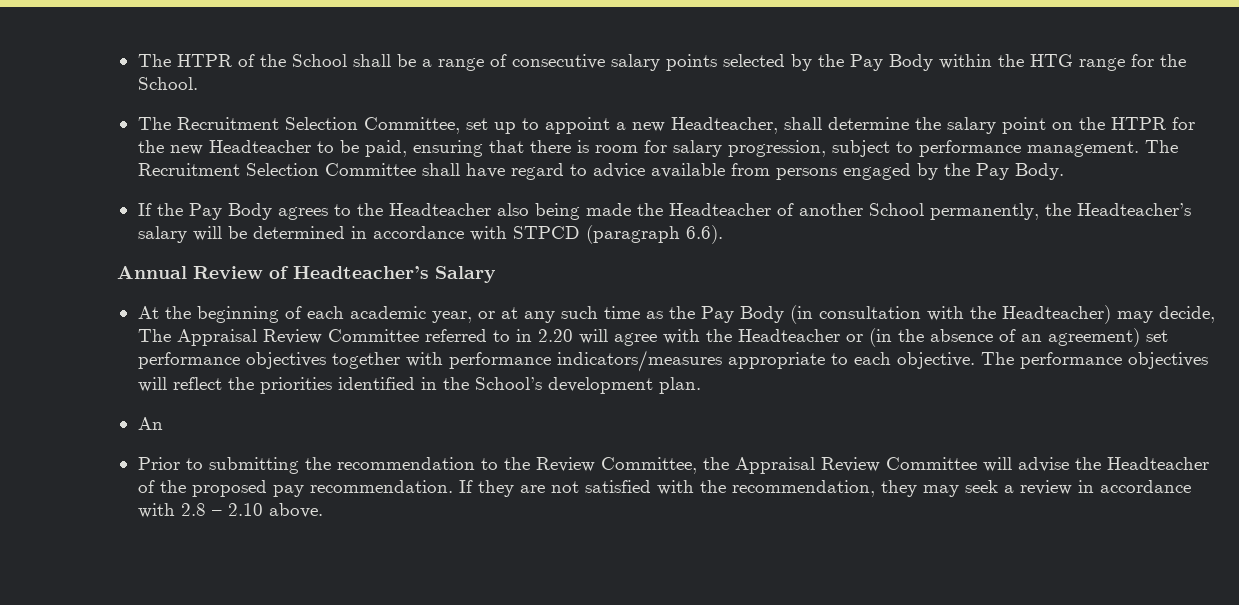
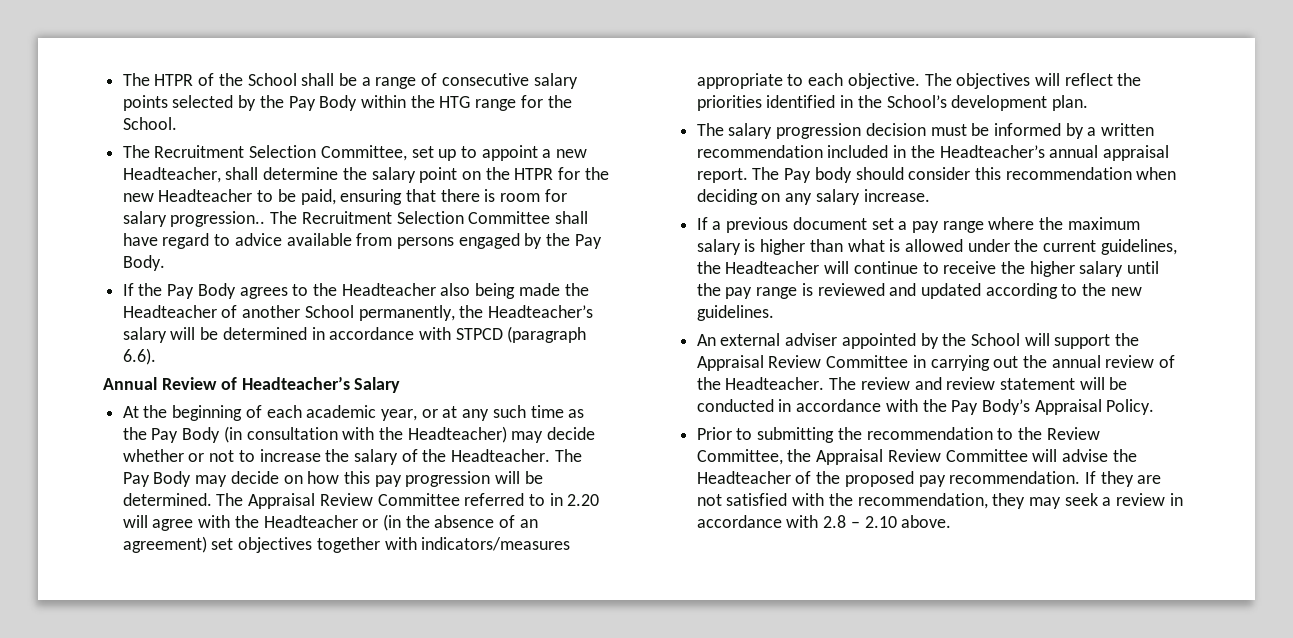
[727,140,1139,157] progression, subject to performance management. -> [170,211,266,227] progression..
[1158,306,1215,323] decide, -> [547,427,596,440] [122,449,582,465] [122,471,543,487] [122,493,212,506] decide whether or not to increase the salary of the Headteacher. The Pay Body may decide on how this pay progression will be determined.
[137,352,240,369] performance -> (234, 544) none
[448,352,551,369] performance -> (417, 543) none
[1019,352,1122,369] performance -> (952, 79) none
[137,417,163,430] An -> [696,123,1155,139] [696,145,1170,161] [696,167,1177,183] [696,189,930,205] [696,217,1140,233] [696,239,1177,255] [696,261,1160,277] [696,283,1142,299] [696,305,774,321] [696,333,1140,349] [696,355,1176,371] [696,377,1128,390] [696,399,1155,415] The salary progression decision must be informed by a written recommendation included in the Headteacher’s annual appraisal report. The Pay body should consider this recommendation when deciding on any salary increase. // If a previous document set a pay range where the maximum salary is higher than what is allowed under the current guidelines, the Headteacher will continue to receive the higher salary until the pay range is reviewed and updated according to the new guidelines. // An external adviser appointed by the School will support the Appraisal Review Committee in carrying out the annual review of the Headteacher. The review and review statement will be conducted in accordance with the Pay Body’s Appraisal Policy.

